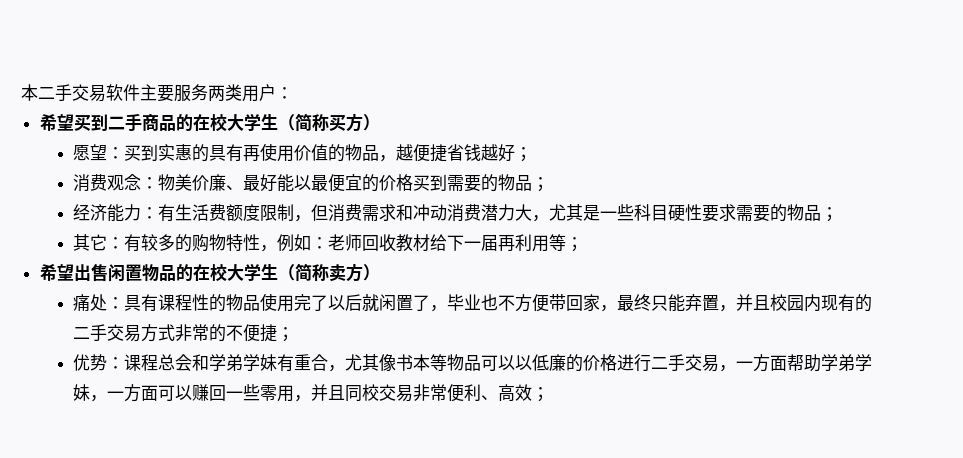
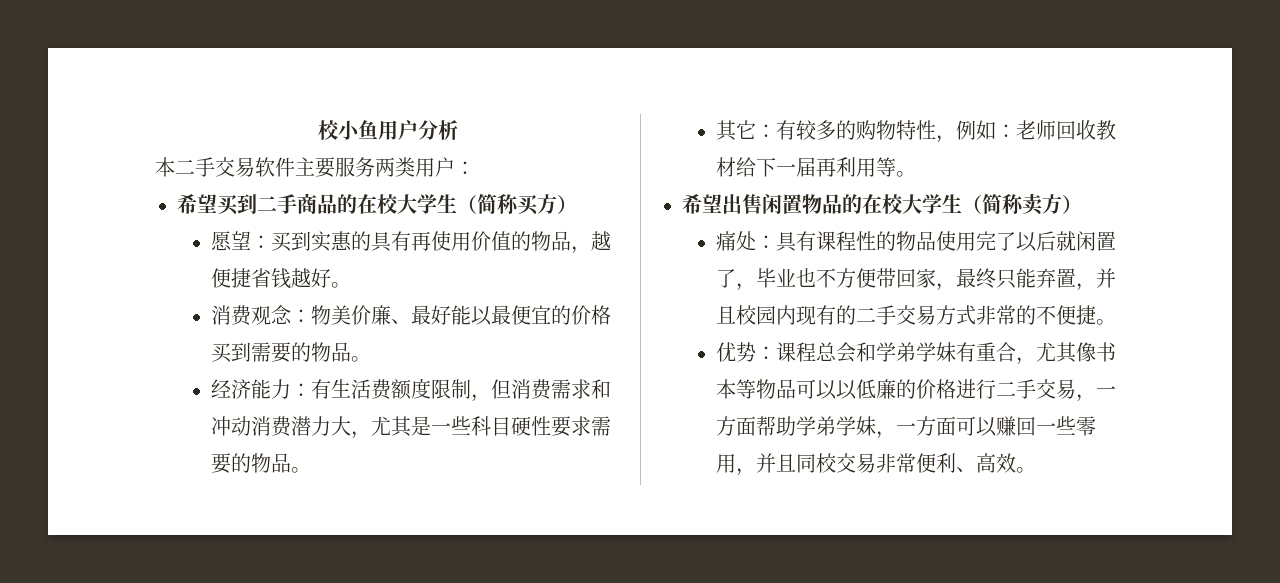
(21, 92) none -> [317,120,458,140] 校小鱼用户分析 //
[515,147,533,162] ； -> [330,282,351,288] 。
[532,177,550,192] ； -> [350,356,371,362] 。
[821,207,839,222] ； -> [290,467,311,473] 。
[566,237,584,252] ； -> [895,171,916,177] 。
[277,327,295,342] ； -> [1095,319,1116,325] 。
[532,387,550,402] ； -> [1015,467,1036,473] 。

